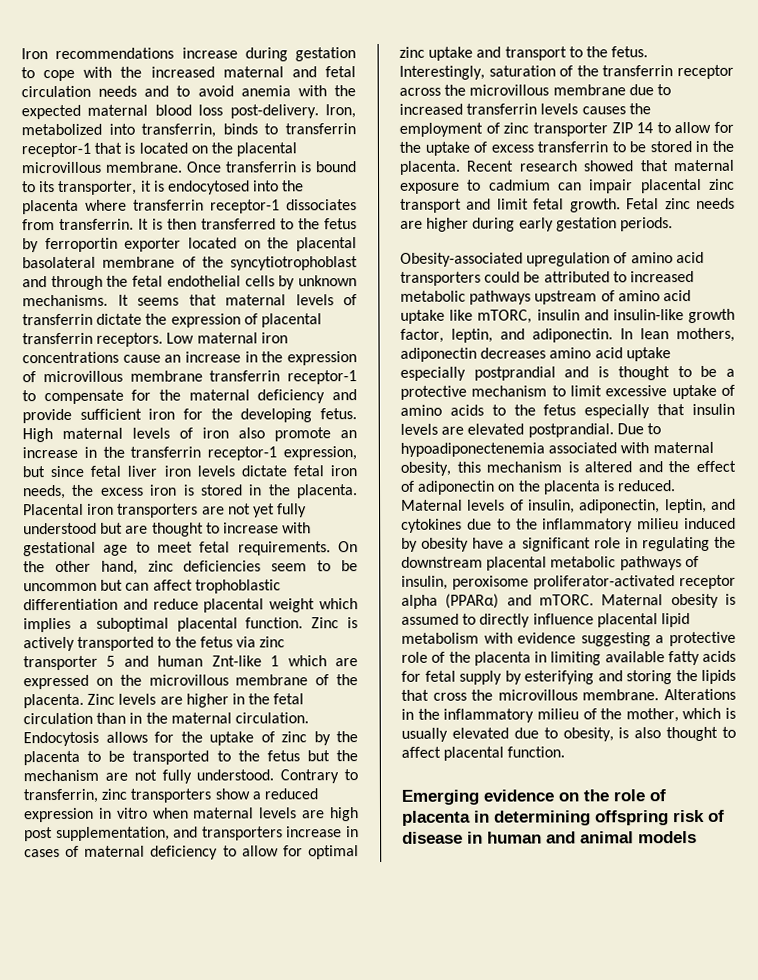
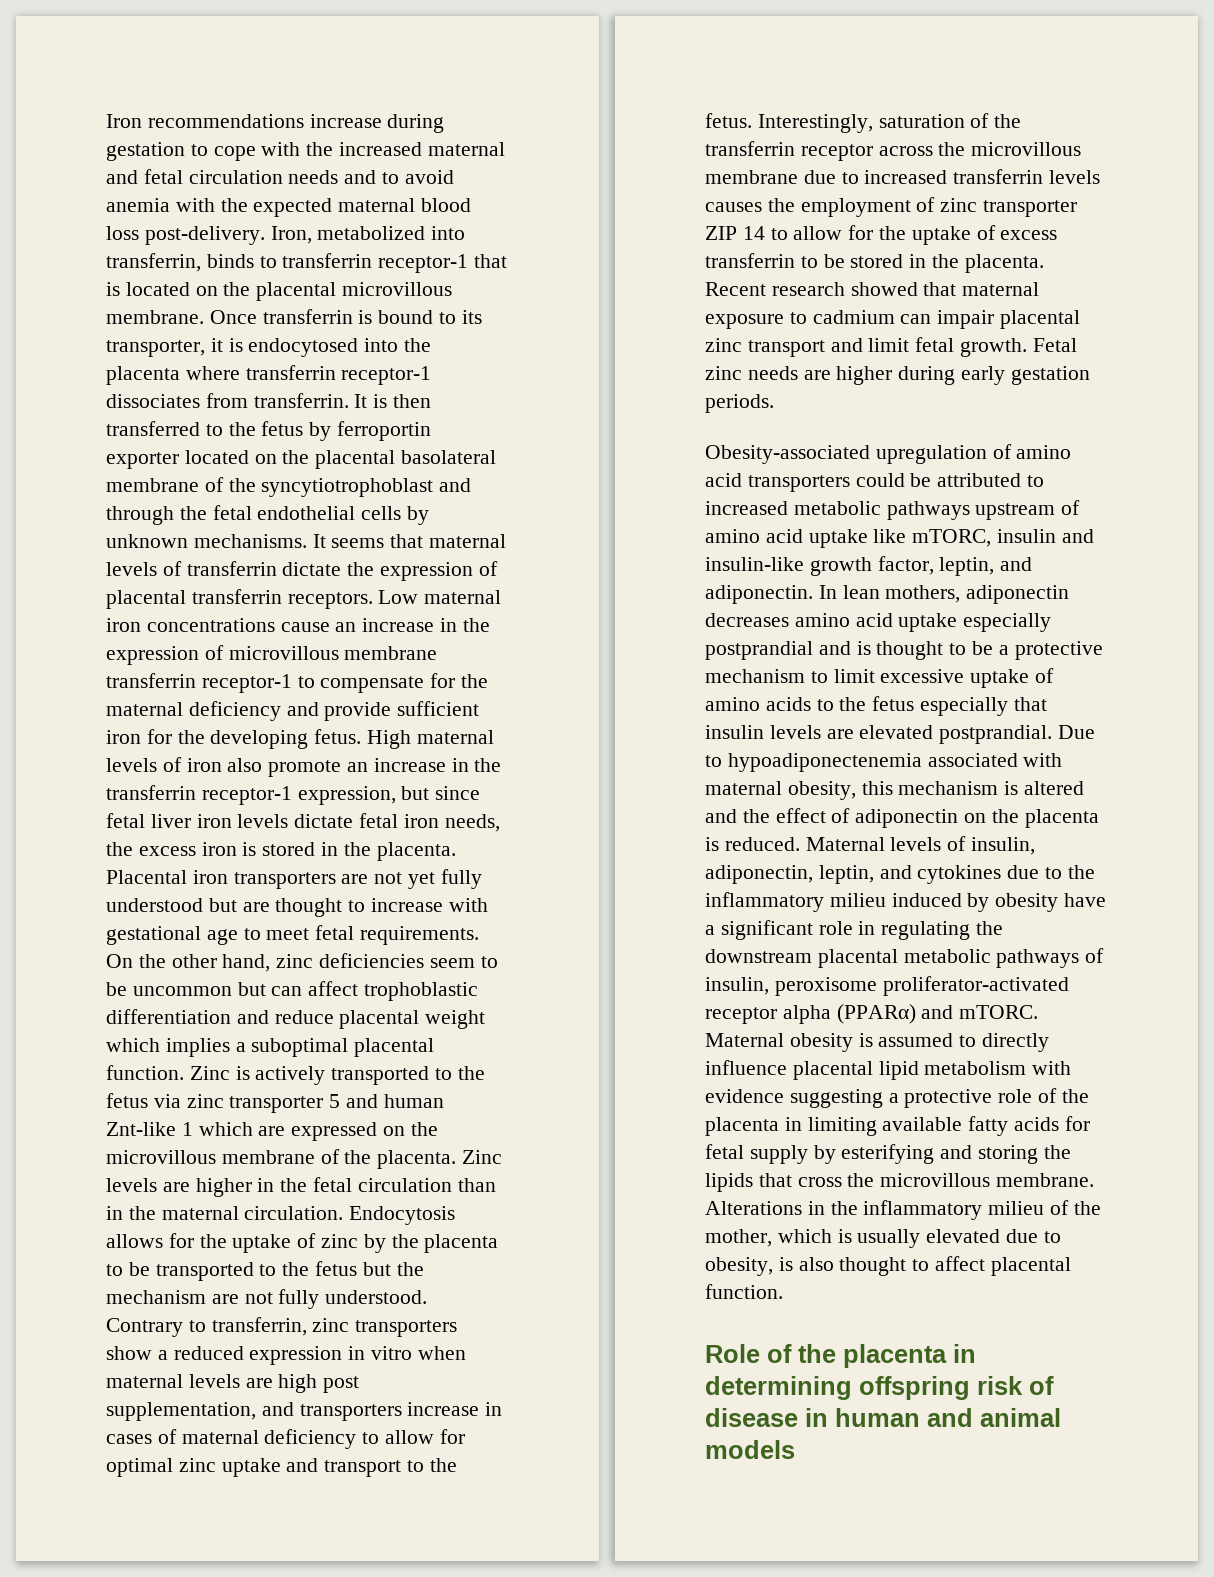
[401,789,666,805] Emerging evidence on the role of -> [705,1344,836,1363] Role of the

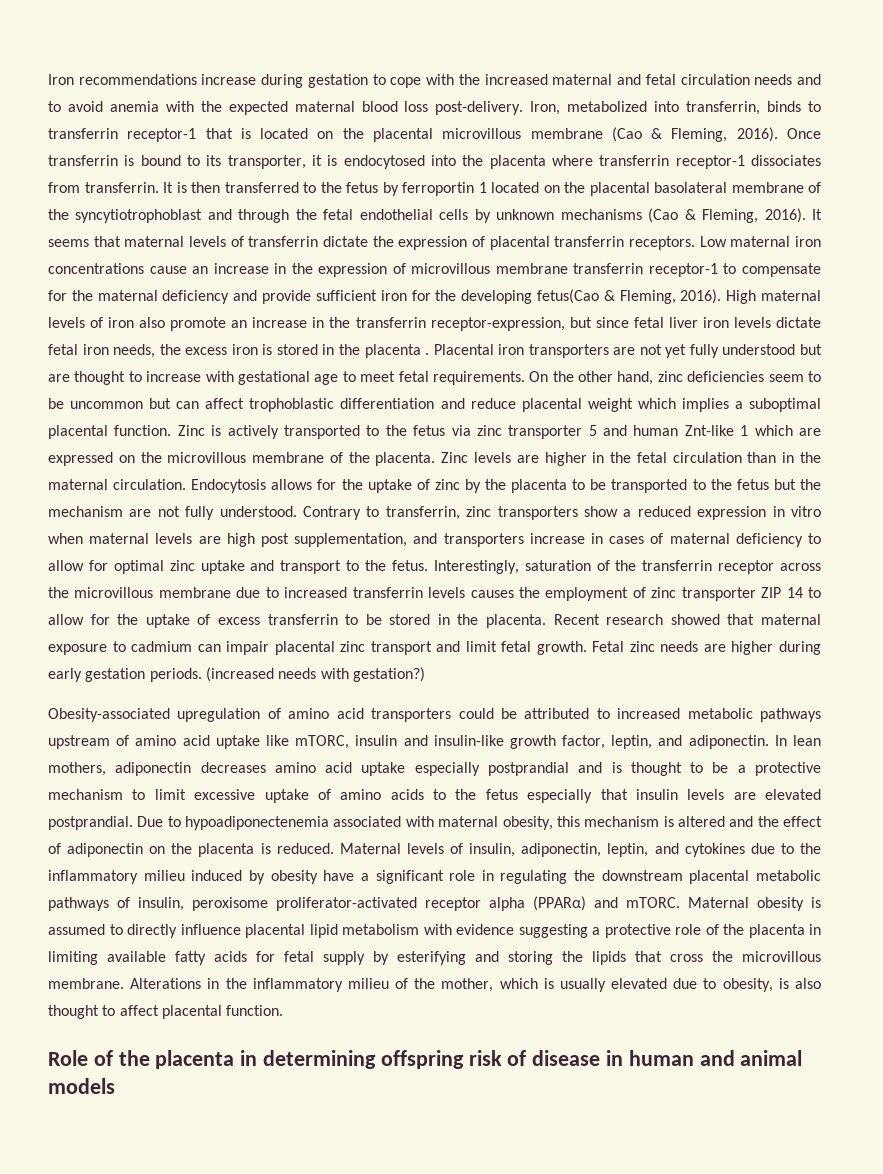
[106,310,204,324] membrane. -> [530,127,778,142] membrane (Cao & Fleming, 2016).
[106,452,179,469] exporter -> [478,182,487,193] 1
[193,534,307,548] mechanisms. -> [560,208,806,223] mechanisms (Cao & Fleming, 2016).
[314,729,362,744] fetus. -> [536,289,722,304] fetus(Cao & Fleming, 2016).
[201,786,396,805] receptor-1 expression, -> [430,317,565,331] receptor-expression,
[376,842,456,861] placenta. -> [364,344,430,358] placenta .
(774, 403) none -> [205,667,425,682] (increased needs with gestation?)

